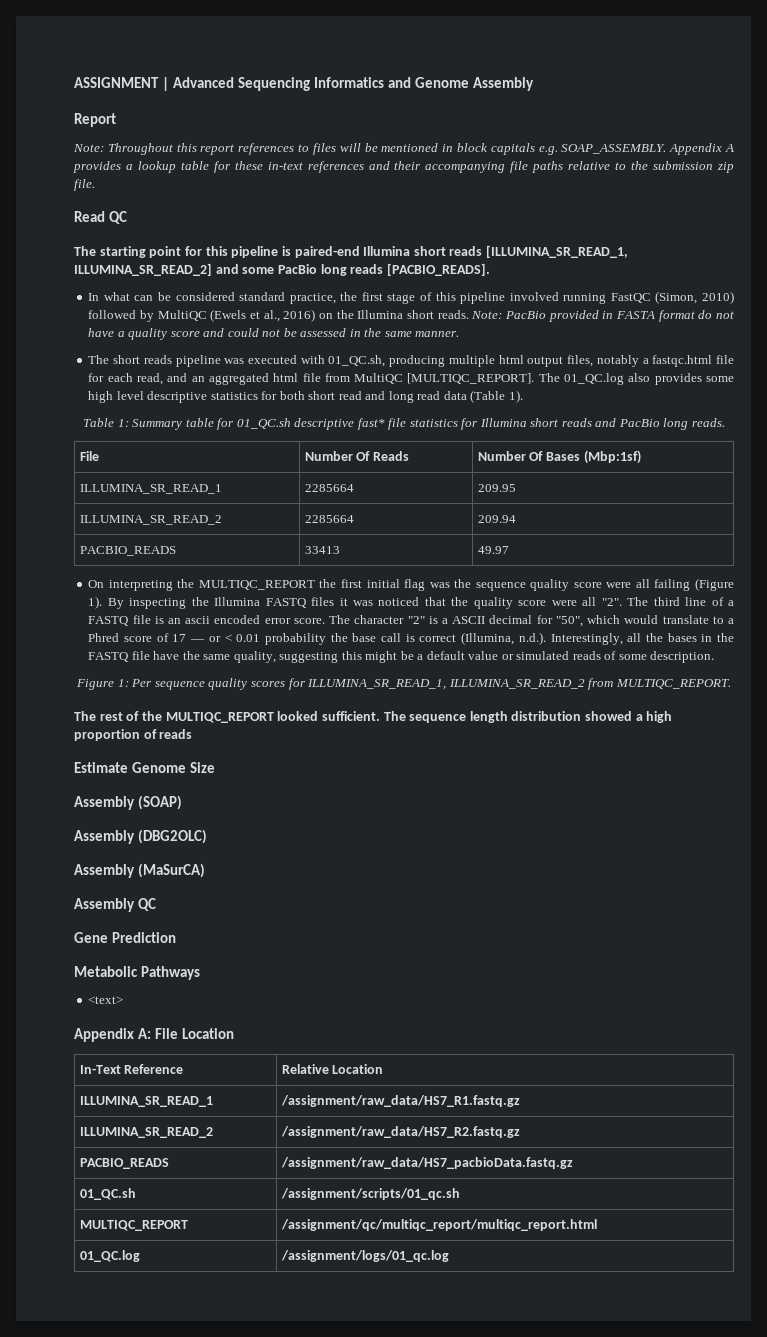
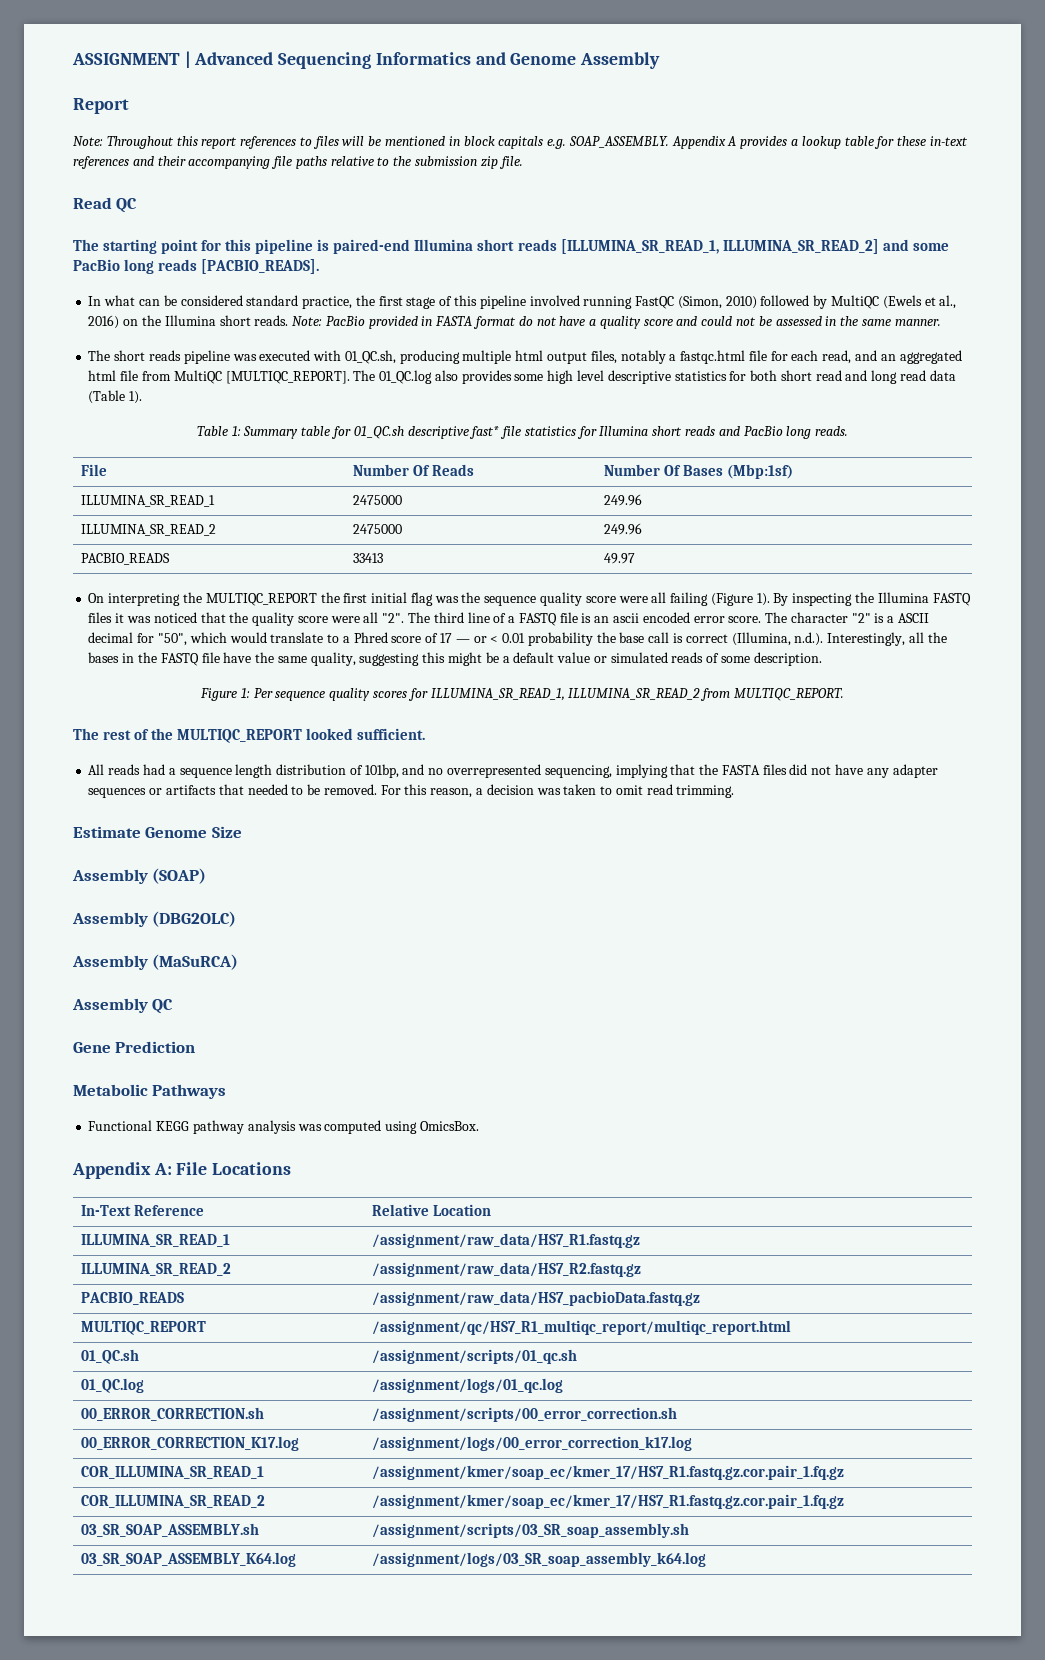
[304,484,354,492] [477,484,516,492] [79,515,222,525] [304,515,354,523] [477,515,516,523] 2285664 | 209.95 // ILLUMINA_SR_READ_2 | 2285664 | 209.94 -> [353,495,403,505] [604,494,643,506] [81,524,217,536] [353,524,403,534] [604,523,643,535] 2475000 | 249.96 // ILLUMINA_SR_READ_2 | 2475000 | 249.96
[383,711,673,723] [74,729,193,741] The sequence length distribution showed a high proportion of reads -> [88,764,938,778] [88,784,735,798] // All reads had a sequence length distribution of 101bp, and no overrepresented sequencing, implying that the FASTA files did not have any adapter sequences or artifacts that needed to be removed. For this reason, a decision was taken to omit read trimming.
[137,863,205,878] (MaSurCA) -> [152,954,239,970] (MaSuRCA)
[88,996,124,1004] <text> -> [88,1120,479,1134] Functional KEGG pathway analysis was computed using OmicsBox.
[182,1028,235,1039] Location -> [212,1162,292,1175] Locations
(573, 1163) none -> [81,1321,207,1335] [372,1320,792,1335] // MULTIQC_REPORT | /assignment/qc/HS7_R1_multiqc_report/multiqc_report.html
[79,1220,188,1231] [280,1219,597,1231] // MULTIQC_REPORT | /assignment/qc/multiqc_report/multiqc_report.html -> (578, 1356) none
(449, 1256) none -> [81,1407,265,1421] [372,1407,678,1422] [81,1436,300,1451] [372,1436,693,1451] [81,1466,265,1479] [372,1465,845,1480] [81,1495,266,1508] [372,1494,845,1509] [81,1523,260,1537] [372,1523,690,1538] [81,1552,297,1567] [372,1552,707,1567] // 00_ERROR_CORRECTION.sh | /assignment/scripts/00_error_correction.sh // 00_ERROR_CORRECTION_K17.log | /assignment/logs/00_error_correction_k17.log // COR_ILLUMINA_SR_READ_1 | /assignment/kmer/soap_ec/kmer_17/HS7_R1.fastq.gz.cor.pair_1.fq.gz // COR_ILLUMINA_SR_READ_2 | /assignment/kmer/soap_ec/kmer_17/HS7_R1.fastq.gz.cor.pair_1.fq.gz // 03_SR_SOAP_ASSEMBLY.sh | /assignment/scripts/03_SR_soap_assembly.sh // 03_SR_SOAP_ASSEMBLY_K64.log | /assignment/logs/03_SR_soap_assembly_k64.log

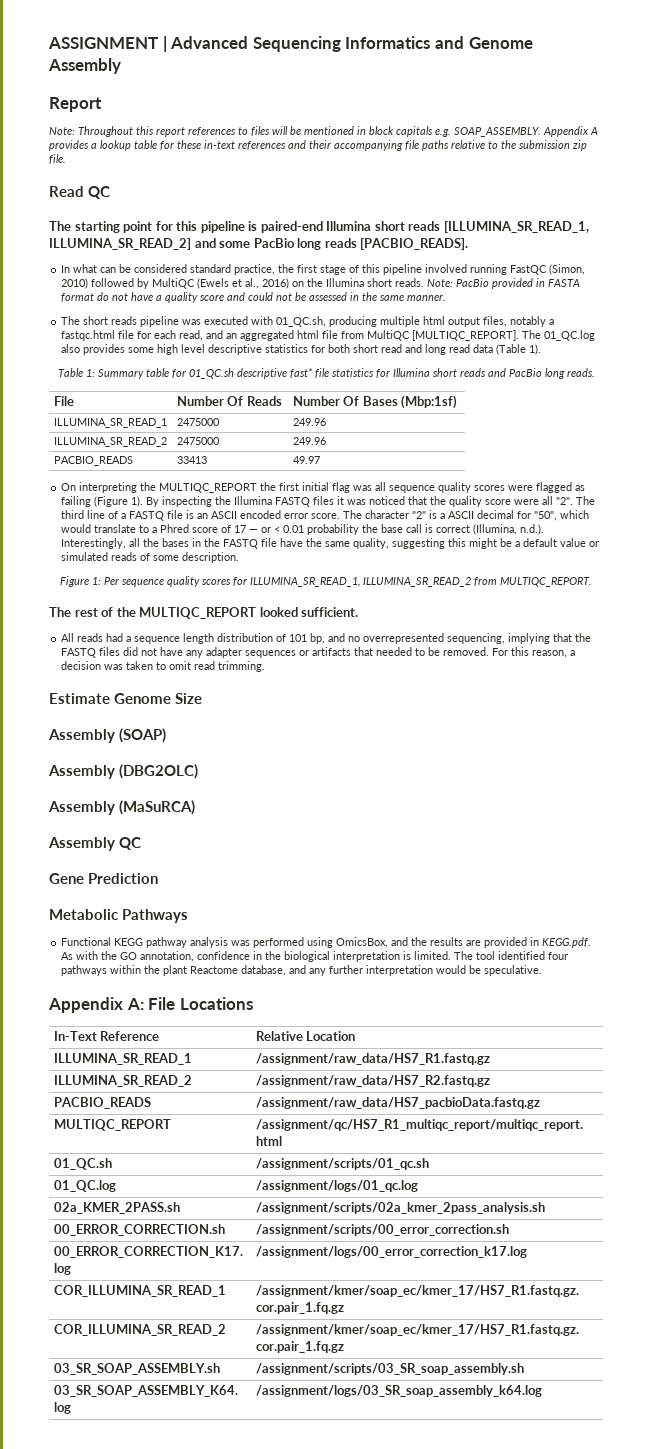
[461,592,667,606] the sequence quality score were all -> [375,482,586,493] all sequence quality scores were flagged as
[612,613,639,623] ascii -> [211,511,238,519] ASCII
[364,764,399,778] 101bp, -> [289,633,326,644] 101 bp,
[721,765,760,775] FASTA -> [61,648,97,658] FASTQ
[324,1120,479,1134] computed using OmicsBox. -> [253,937,592,948] [61,951,569,962] [61,965,543,976] performed using OmicsBox, and the results are provided in KEGG.pdf. As with the GO annotation, confidence in the biological interpretation is limited. The tool identified four pathways within the plant Reactome database, and any further interpretation would be speculative.
(564, 1385) none -> [53,1202,180,1214] [255,1202,545,1214] // 02a_KMER_2PASS.sh | /assignment/scripts/02a_kmer_2pass_analysis.sh

